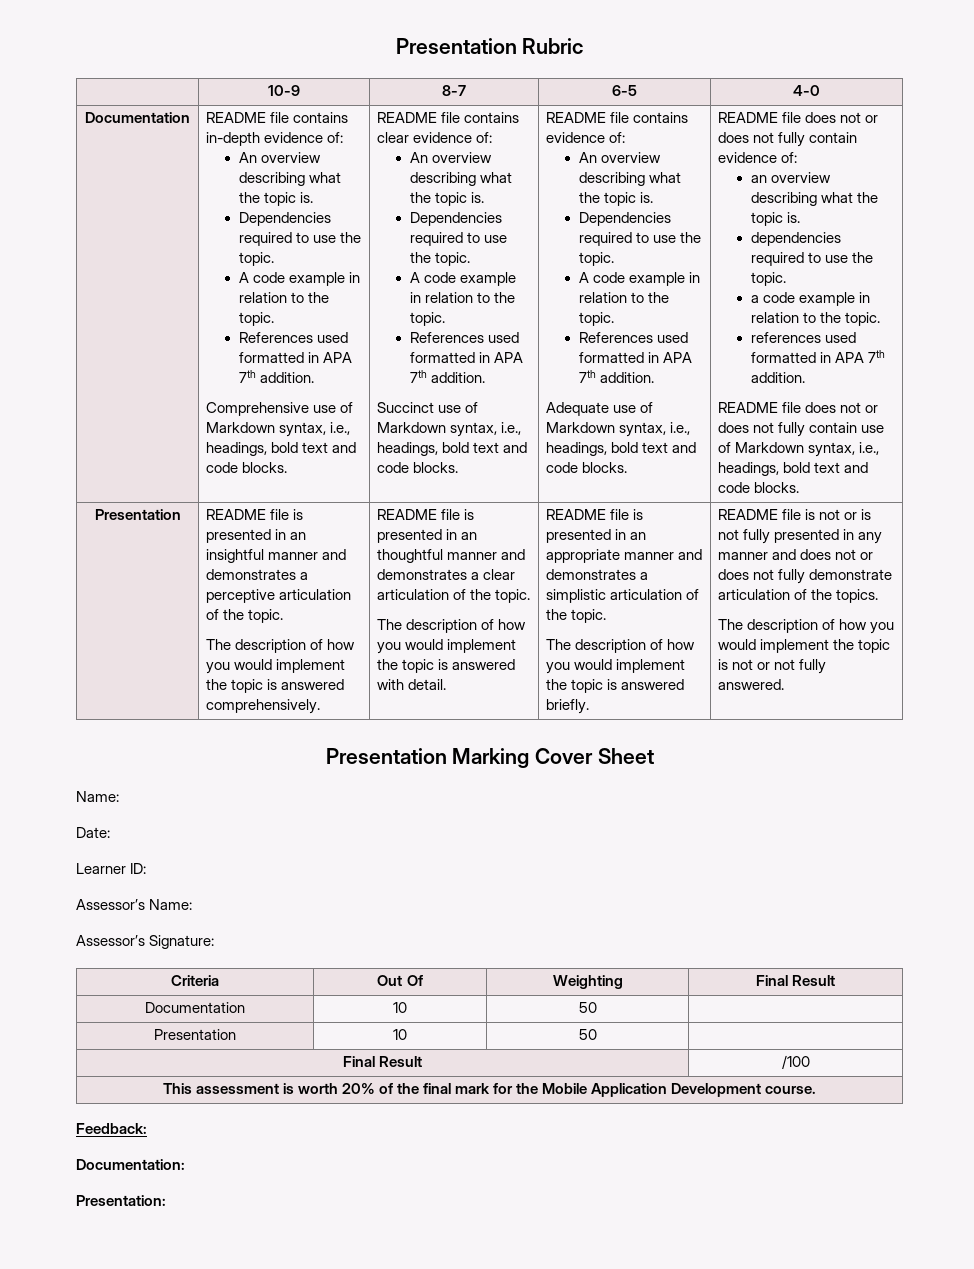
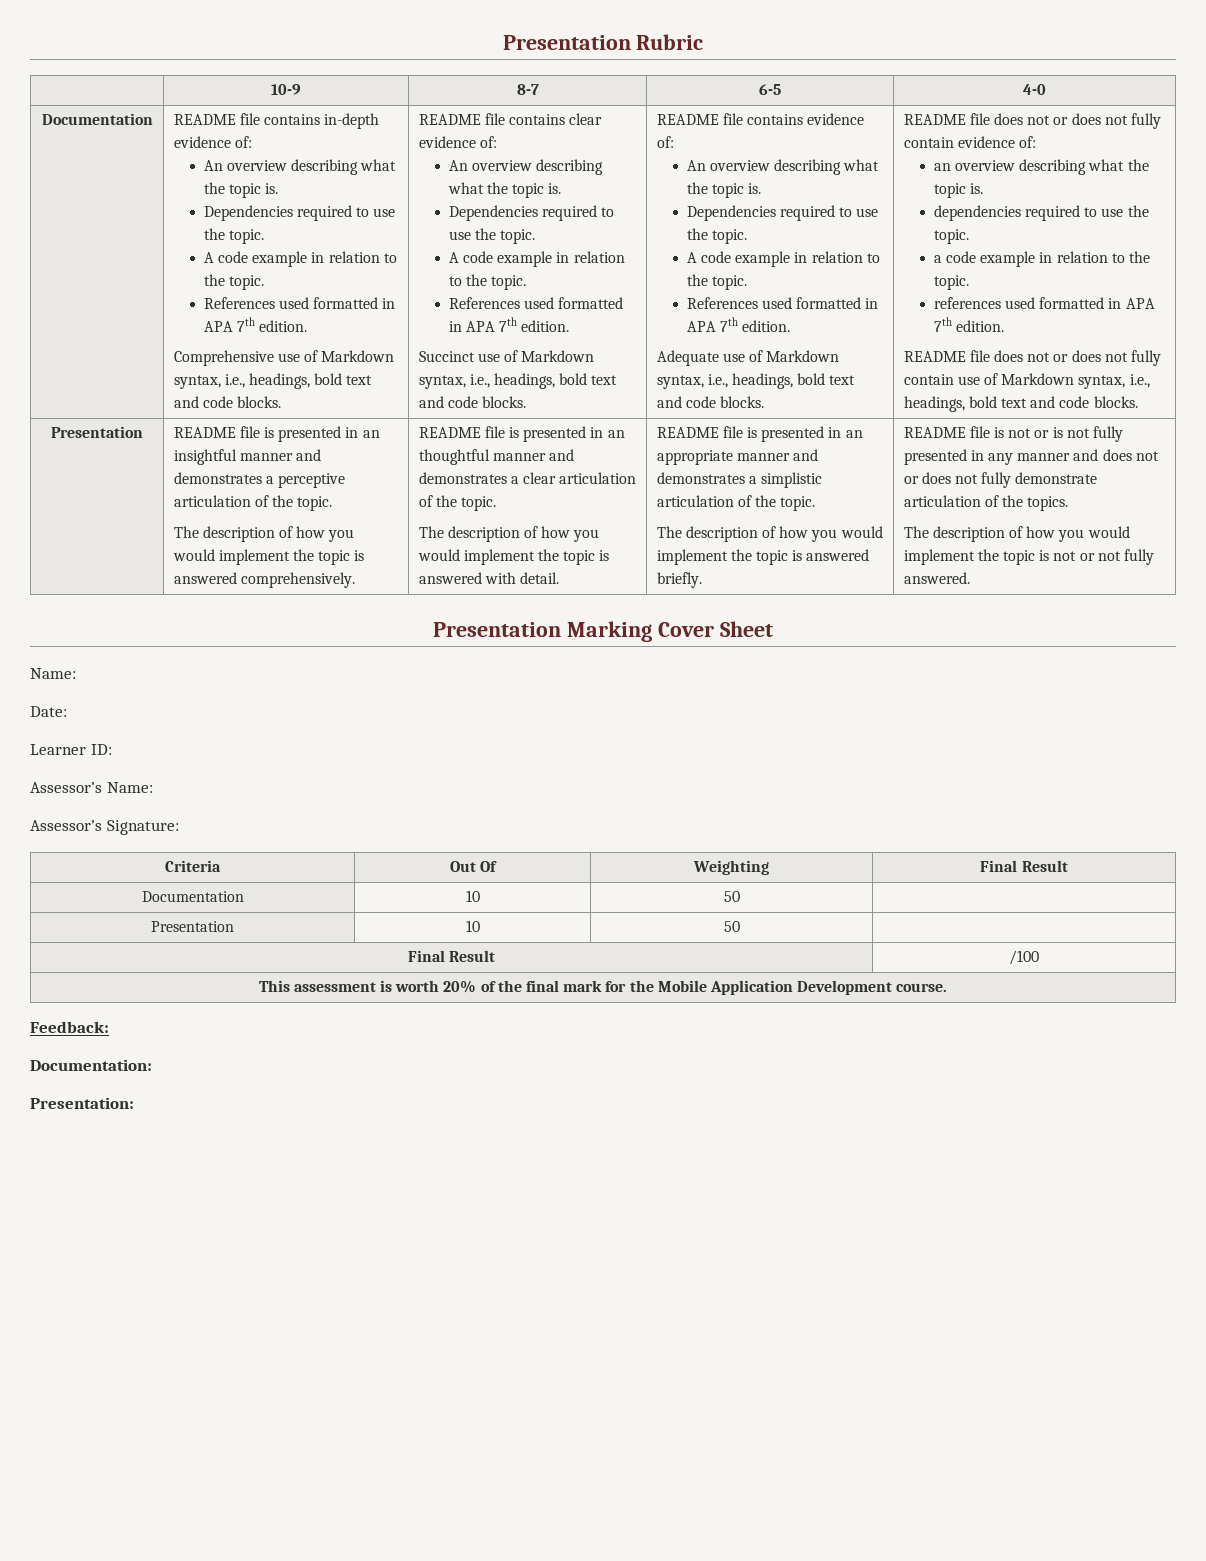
[259,372,314,383] addition. -> [259,320,308,332] edition.
[430,372,485,383] addition. -> [521,320,570,332] edition.
[599,372,654,383] addition. -> [742,320,791,332] edition.
[750,372,805,383] addition. -> [955,320,1004,332] edition.

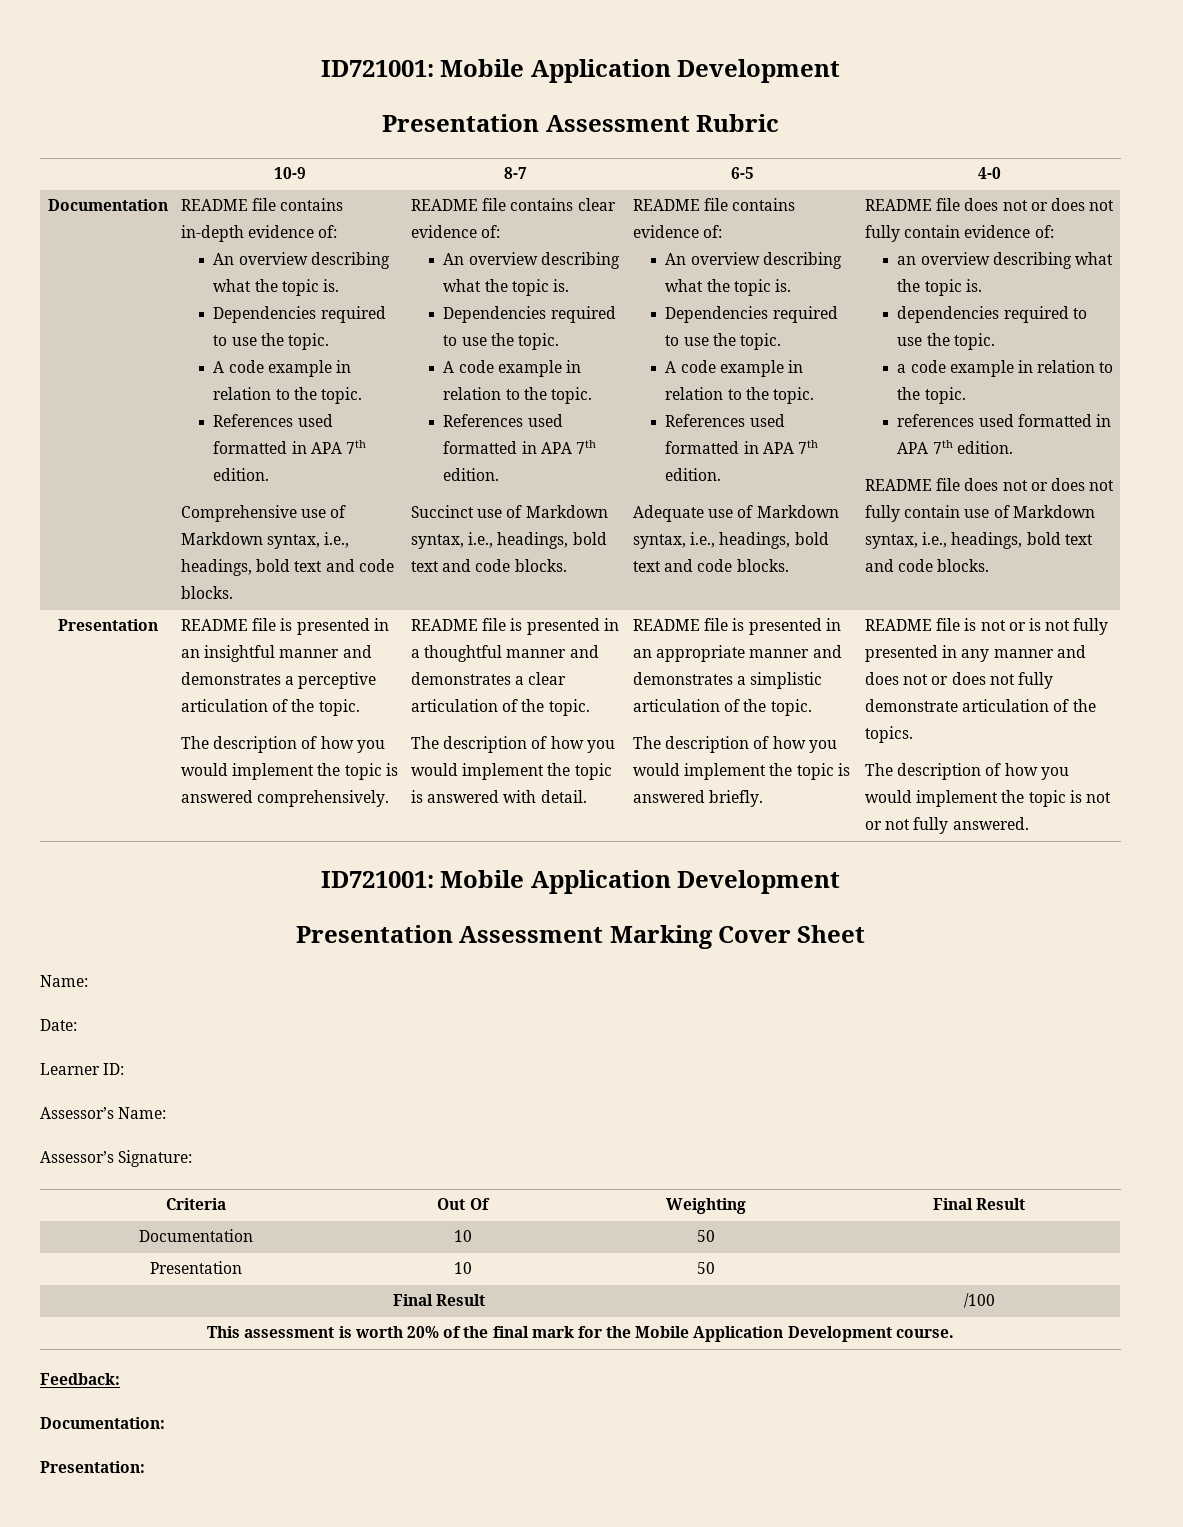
[502,35,631,50] Presentation -> [320,59,841,83] [382,114,690,132] ID721001: Mobile Application Development // Presentation Assessment
[607,430,625,438] an -> [410,649,420,658] a
[433,622,562,637] // Presentation -> [320,870,841,894] [295,925,604,943] // ID721001: Mobile Application Development // Presentation Assessment

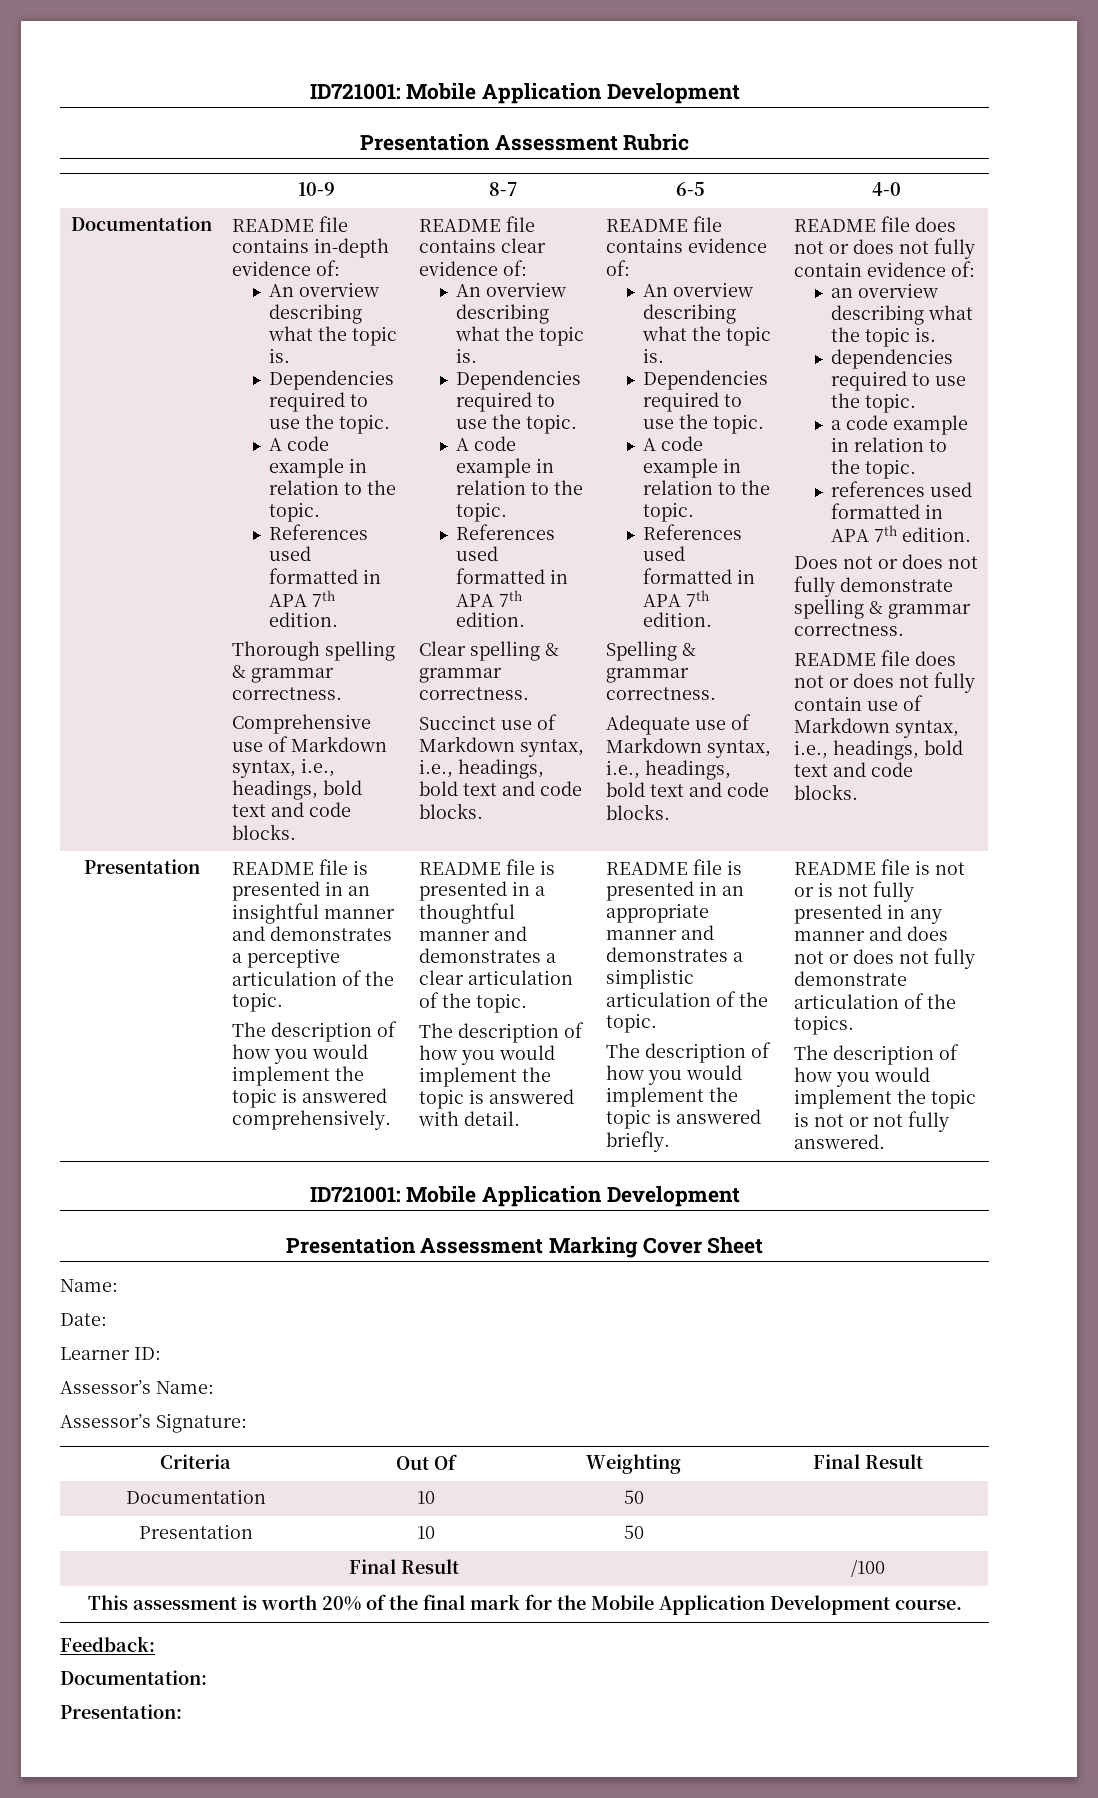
(270, 474) none -> [232,641,396,661] [232,665,335,683] [232,687,343,700] // Thorough spelling & grammar correctness.
(500, 474) none -> [419,641,560,661] [419,668,503,683] [419,687,530,700] // Clear spelling & grammar correctness.
(722, 474) none -> [606,641,697,661] [606,668,690,683] [606,687,717,700] // Spelling & grammar correctness.
(1013, 447) none -> [794,554,979,569] [794,576,954,597] [794,599,972,619] [794,623,905,636] // Does not or does not fully demonstrate spelling & grammar correctness.

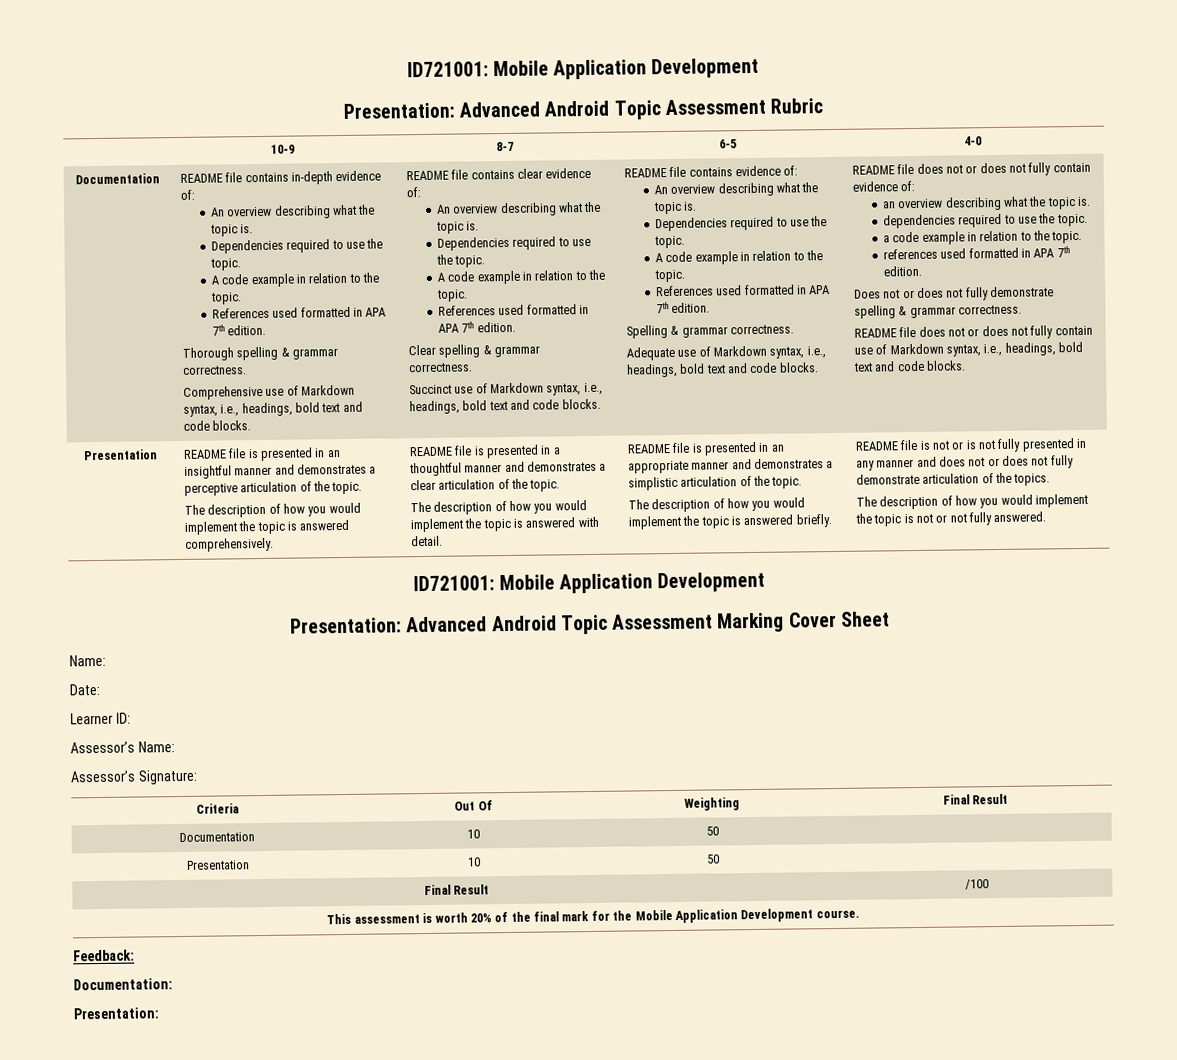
[309,83,740,104] [359,134,490,151] ID721001: Mobile Application Development // Presentation -> [406,57,760,80] [342,100,661,120] ID721001: Mobile Application Development // Presentation: Advanced Android Topic
[285,1237,416,1254] Presentation -> [290,614,608,635] Presentation: Advanced Android Topic

